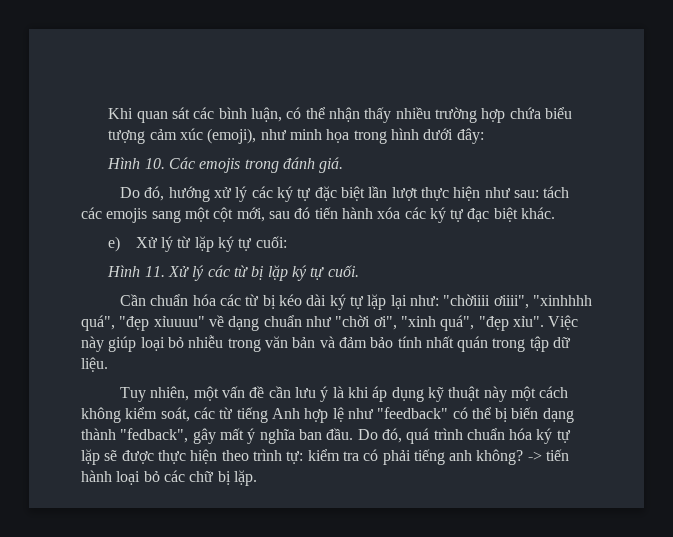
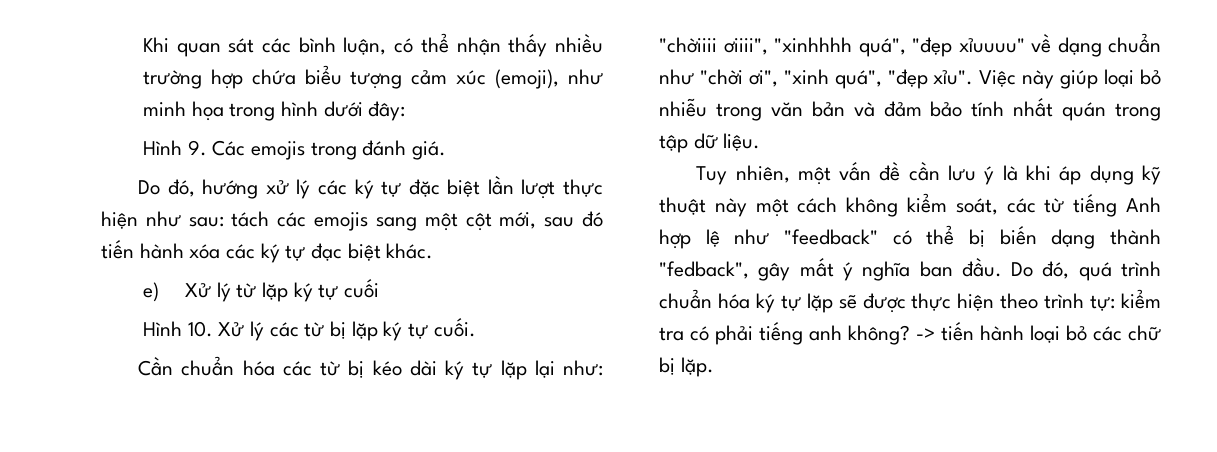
[144,158,165,169] 10. -> [187,140,207,156] 9.
[255,236,287,248] [107,265,165,277] cuối: // Hình 11. -> [343,279,379,298] [142,321,213,337] cuối // Hình 10.

